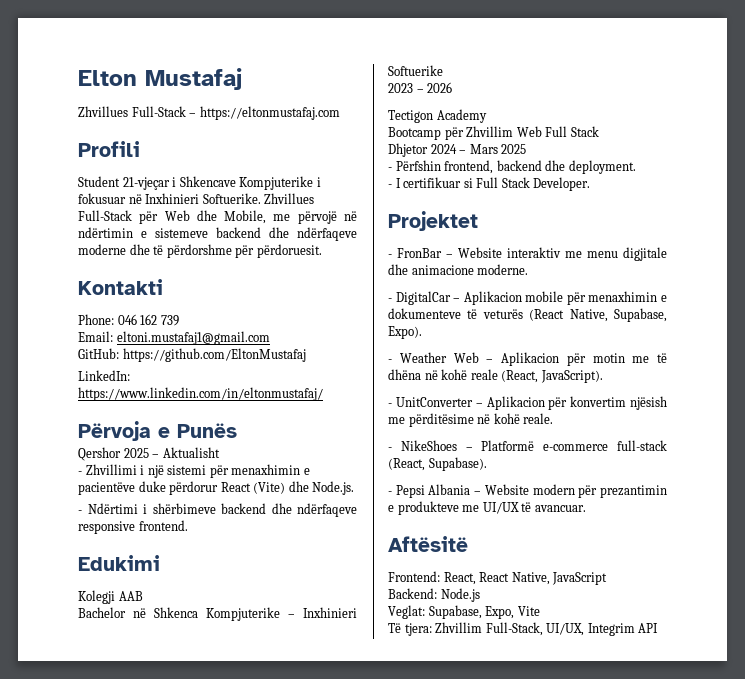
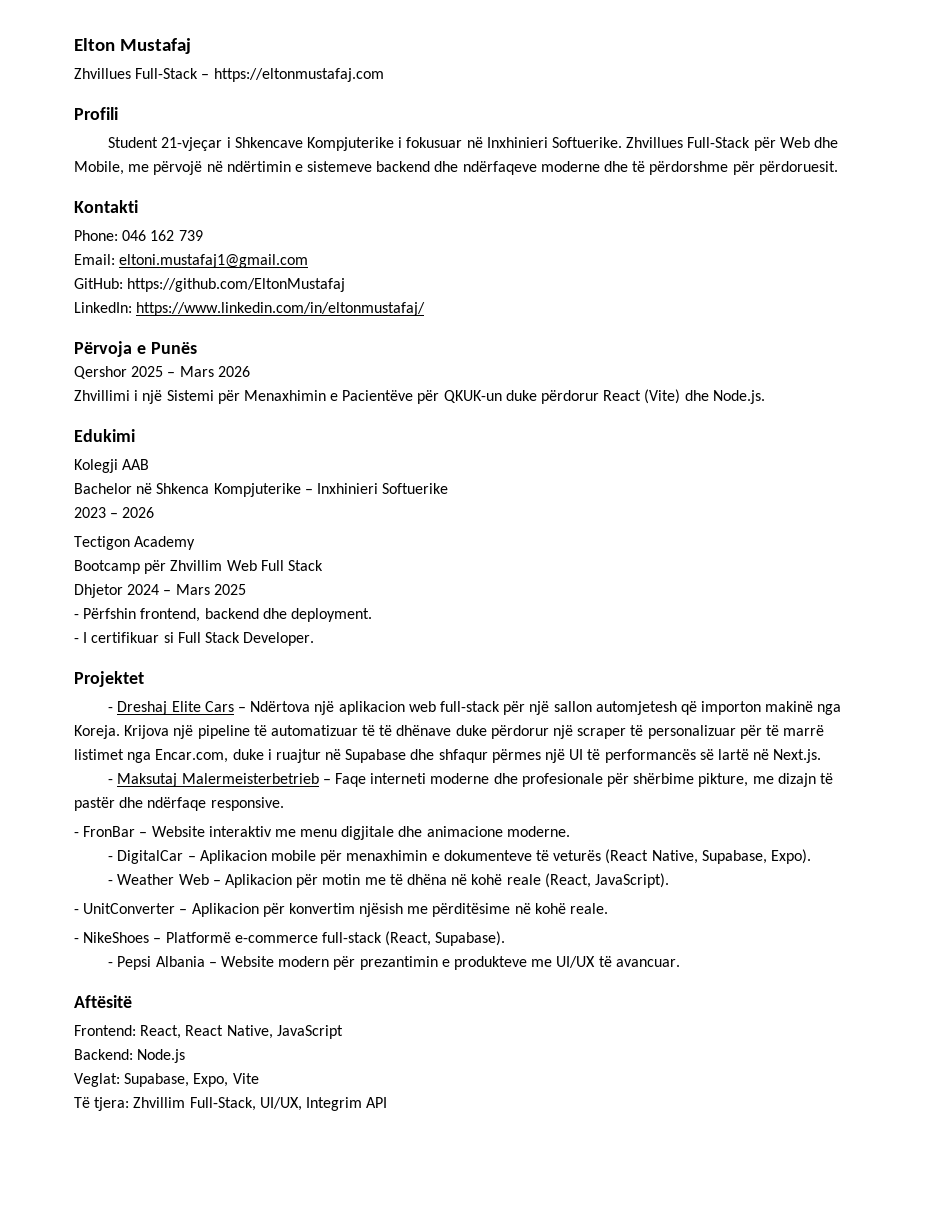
[162,447,220,458] [78,471,82,475] Aktualisht // - -> [179,366,250,377] Mars 2026 //
[167,464,310,478] [78,482,135,495] sistemi për menaxhimin e pacientëve -> [166,390,502,404] Sistemi për Menaxhimin e Pacientëve për QKUK-un
[78,503,357,517] [78,520,188,534] // - Ndërtimi i shërbimeve backend dhe ndërfaqeve responsive frontend. -> (765, 397) none
(478, 221) none -> [108,701,842,715] [74,725,825,739] [74,749,822,763] [108,773,833,787] [74,797,284,811] // - Dreshaj Elite Cars – Ndërtova një aplikacion web full-stack për një sallon automjetesh që importon makinë nga Koreja. Krijova një pipeline të automatizuar të të dhënave duke përdorur një scraper të personalizuar për të marrë listimet nga Encar.com, duke i ruajtur në Supabase dhe shfaqur përmes një UI të performancës së lartë në Next.js. // - Maksutaj Malermeisterbetrieb – Faqe interneti moderne dhe profesionale për shërbime pikture, me dizajn të pastër dhe ndërfaqe responsive.

